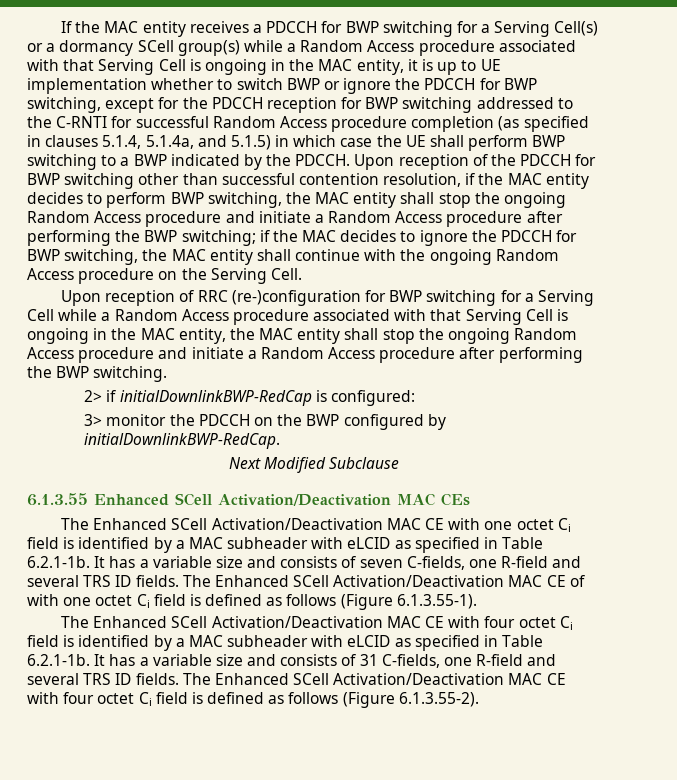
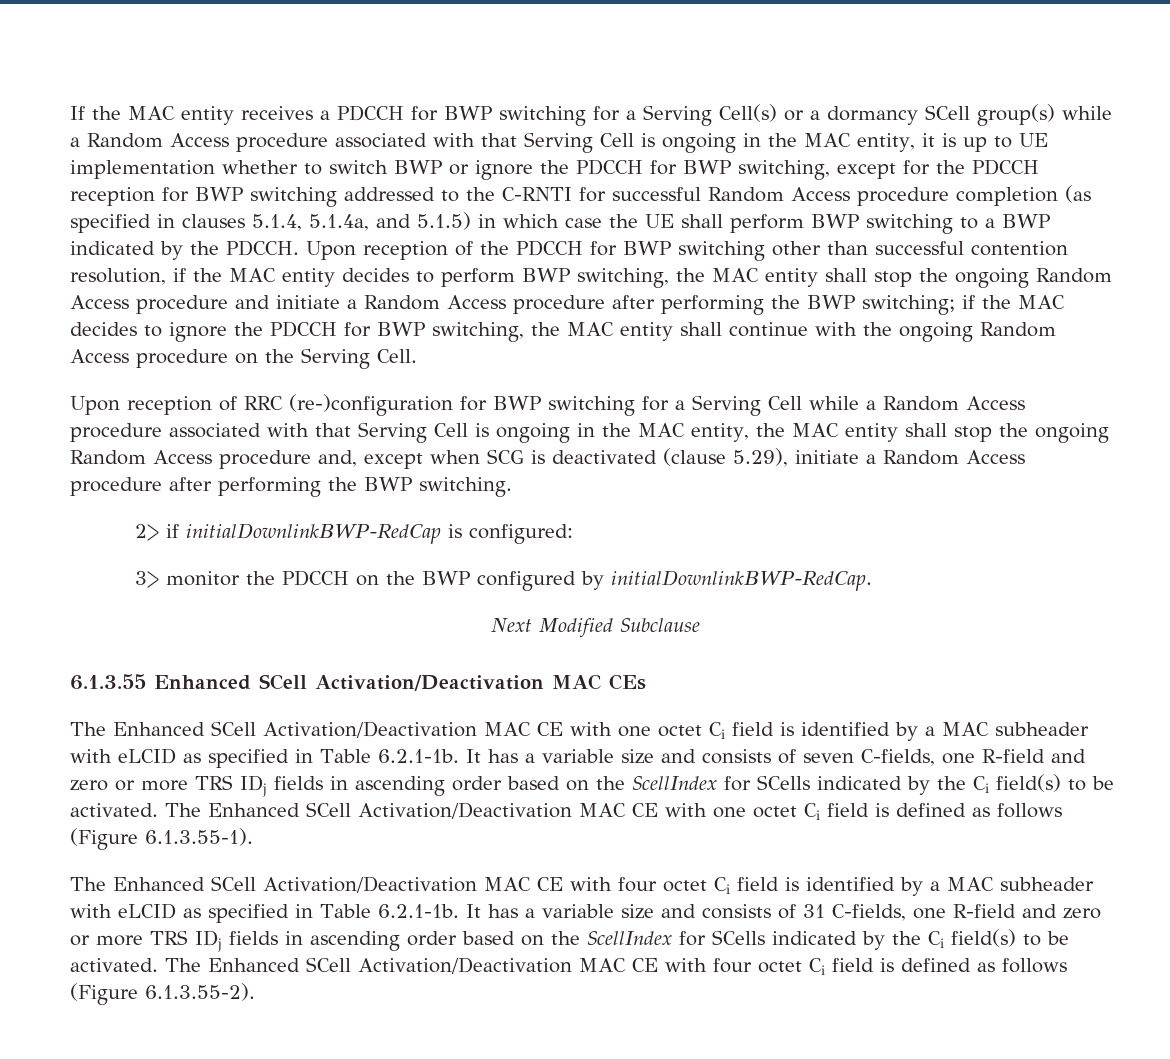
[158,347,188,359] and -> [318,448,788,469] and, except when SCG is deactivated (clause 5.29),
[27,575,585,587] several TRS ID fields. The Enhanced SCell Activation/Deactivation MAC CE of -> [70,774,1114,797] [70,802,658,819] zero or more TRS IDj fields in ascending order based on the ScellIndex for SCells indicated by the Ci field(s) to be activated. The Enhanced SCell Activation/Deactivation MAC CE
[27,673,179,685] several TRS ID fields. -> [1062,908,1101,919] [70,929,1069,952] [70,958,158,972] zero or more TRS IDj fields in ascending order based on the ScellIndex for SCells indicated by the Ci field(s) to be activated.

